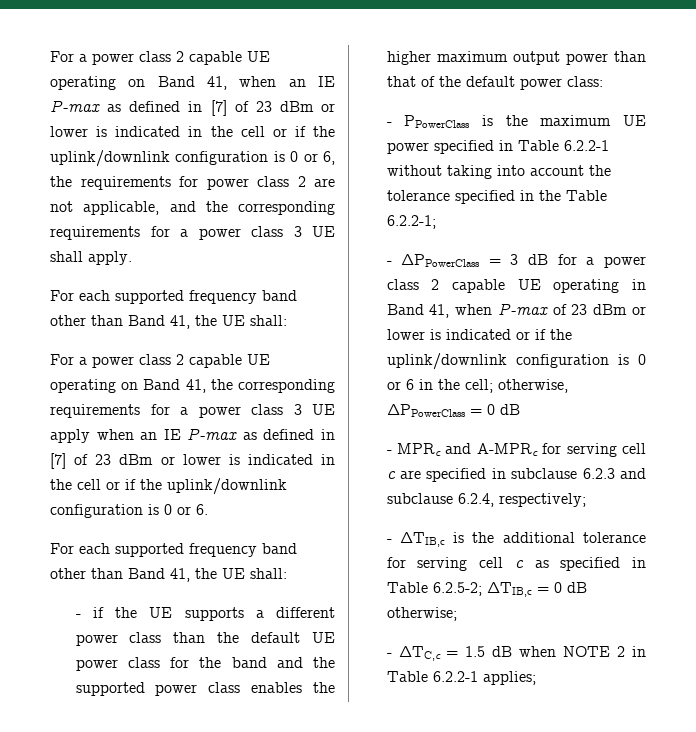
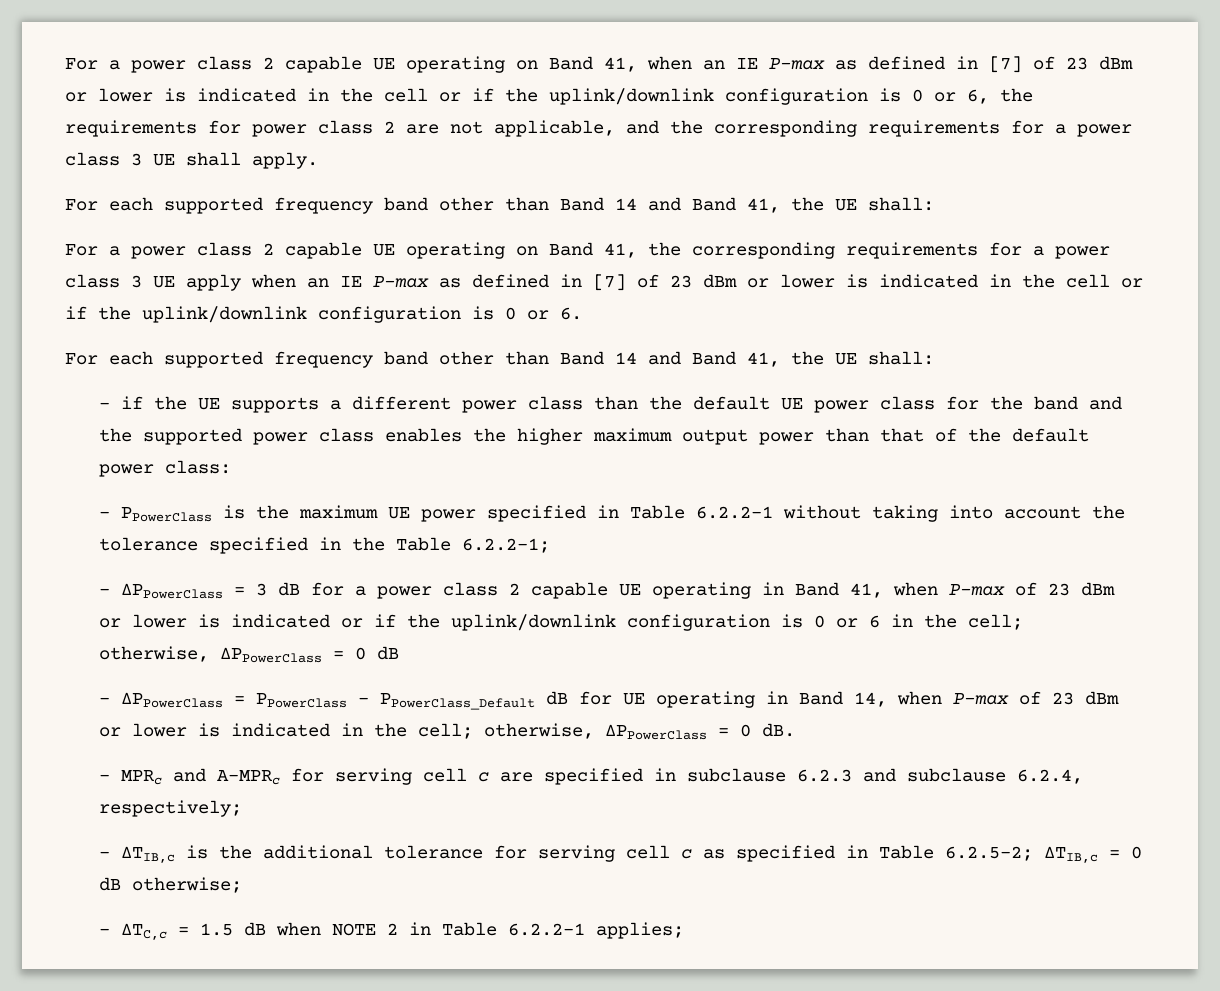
(165, 320) none -> [615,197,736,211] 14 and Band
(165, 573) none -> [615,351,736,365] 14 and Band
(520, 409) none -> [98,691,1119,710] [98,723,795,740] // - ΔPPowerClass = PPowerClass – PPowerClass_Default dB for UE operating in Band 14, when P-max of 23 dBm or lower is indicated in the cell; otherwise, ΔPPowerClass = 0 dB.

